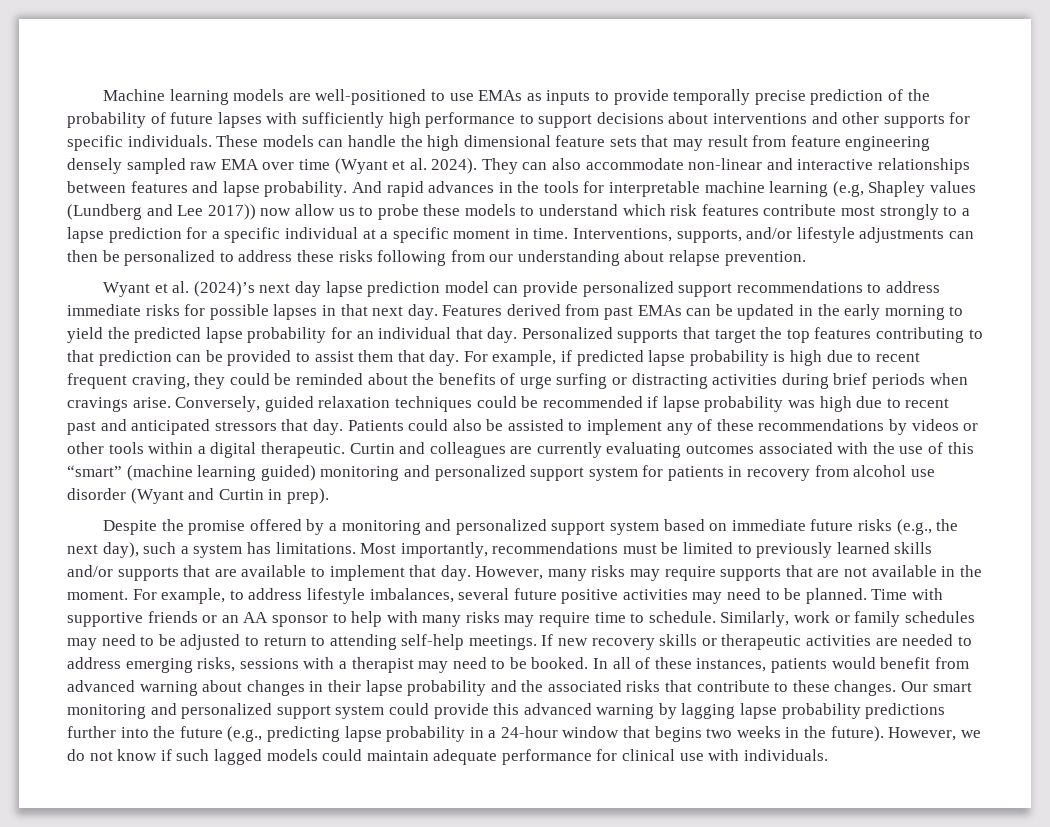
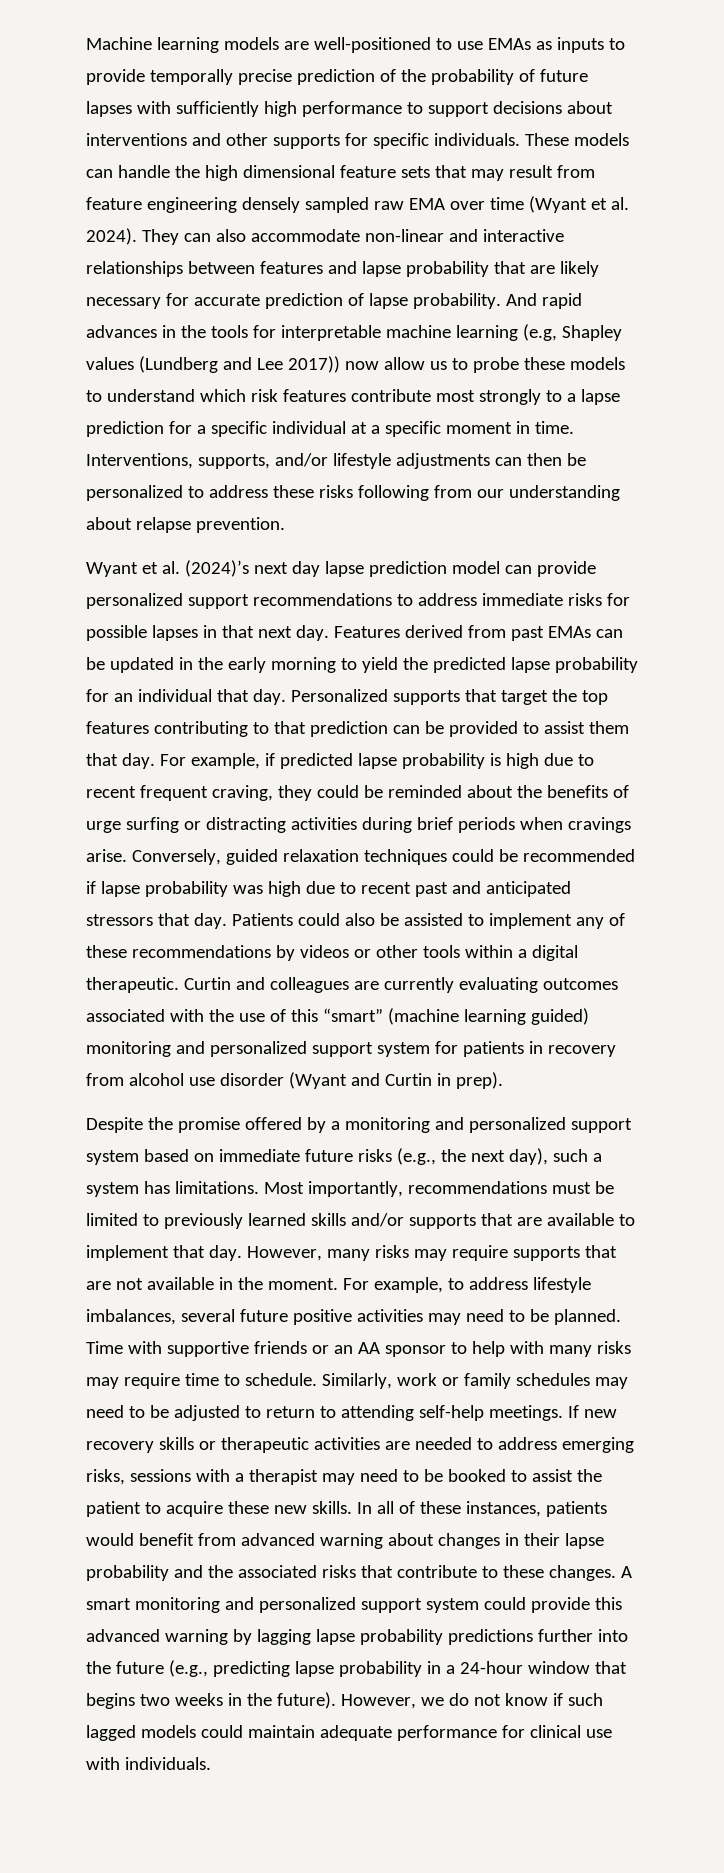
(260, 189) none -> [405,261,599,277] [86,293,408,309] probability that are likely necessary for accurate prediction of lapse
[531,657,589,669] booked. -> [447,1469,602,1482] [86,1501,352,1517] booked to assist the patient to acquire these new skills.
[901,681,929,692] Our -> [620,1566,632,1578] A

